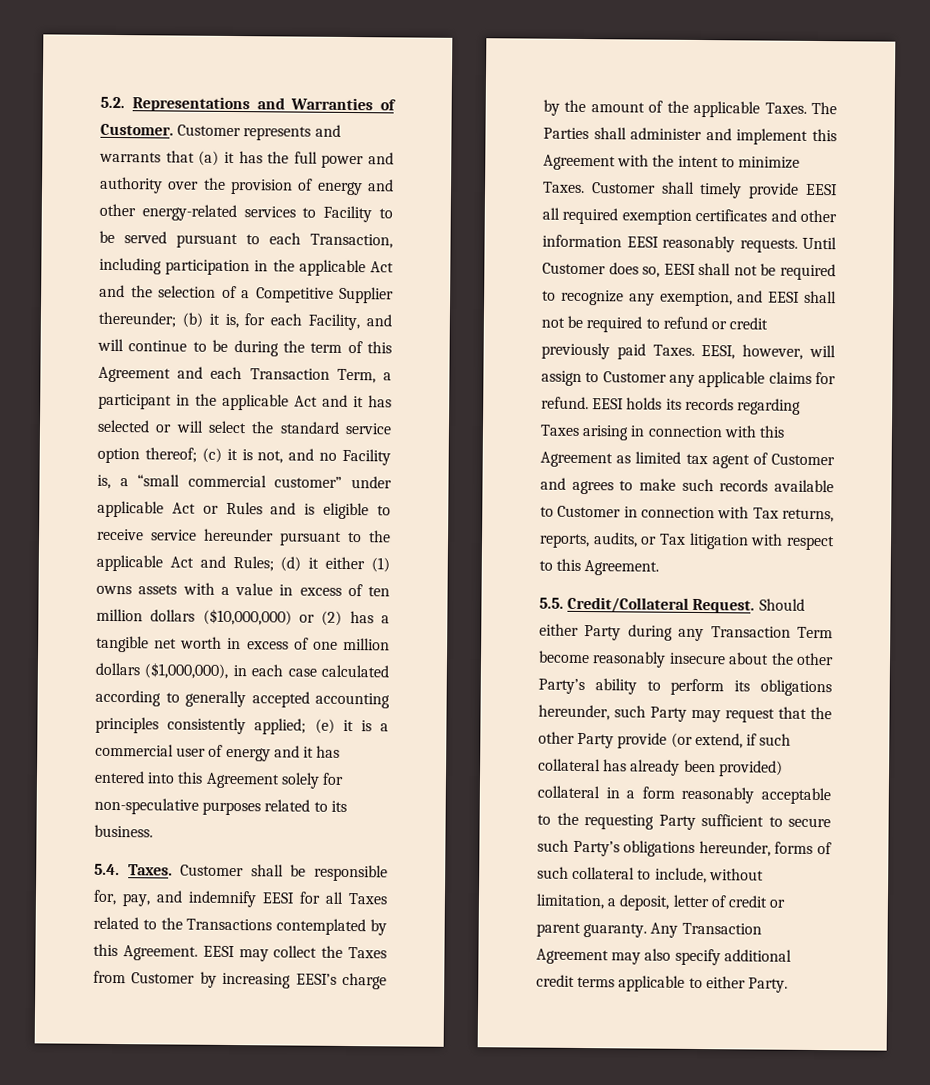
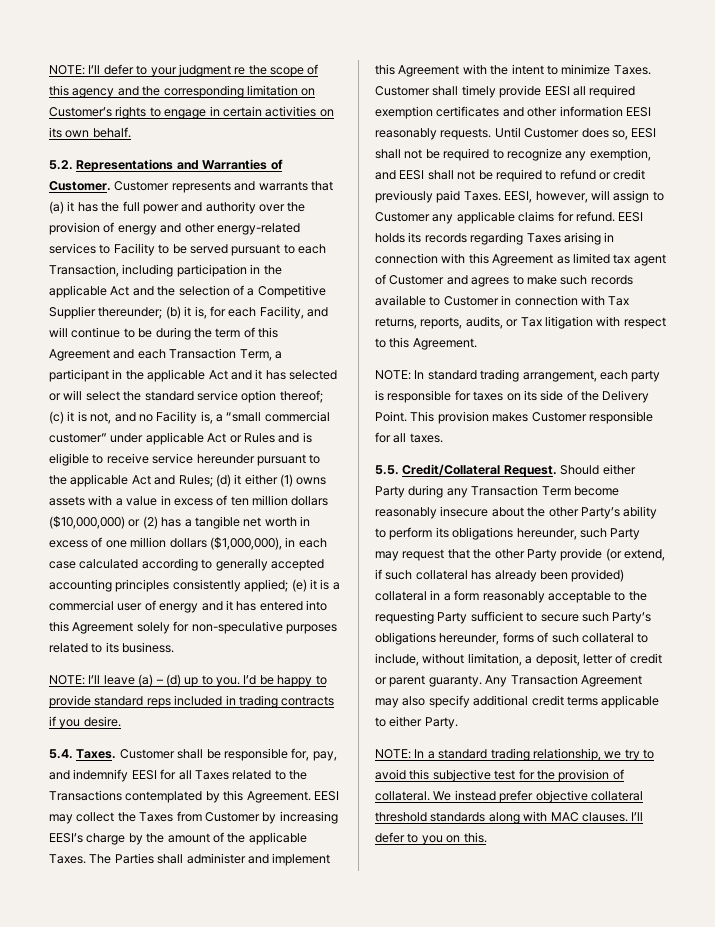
(100, 102) none -> [49,64,319,77] [49,85,316,98] [49,106,334,119] [49,127,131,138] NOTE: I’ll defer to your judgment re the scope of this agency and the corresponding limitation on Customer’s rights to engage in certain activities on its own behalf. //
(153, 831) none -> [49,674,327,687] [49,695,335,708] [49,716,121,729] // NOTE: I’ll leave (a) – (d) up to you. I’d be happy to provide standard reps included in trading contracts if you desire.
(660, 568) none -> [375,369,661,382] [375,390,650,403] [375,411,653,424] [375,432,443,443] // NOTE: In standard trading arrangement, each party is responsible for taxes on its side of the Delivery Point. This provision makes Customer responsible for all taxes.
(788, 985) none -> [375,748,654,761] [375,769,624,782] [375,790,643,803] [375,811,644,824] [375,832,487,845] // NOTE: In a standard trading relationship, we try to avoid this subjective test for the provision of collateral. We instead prefer objective collateral threshold standards along with MAC clauses. I’ll defer to you on this.

